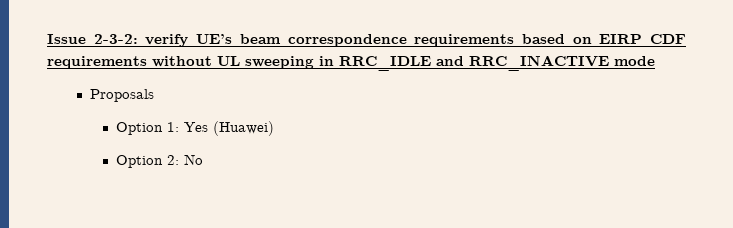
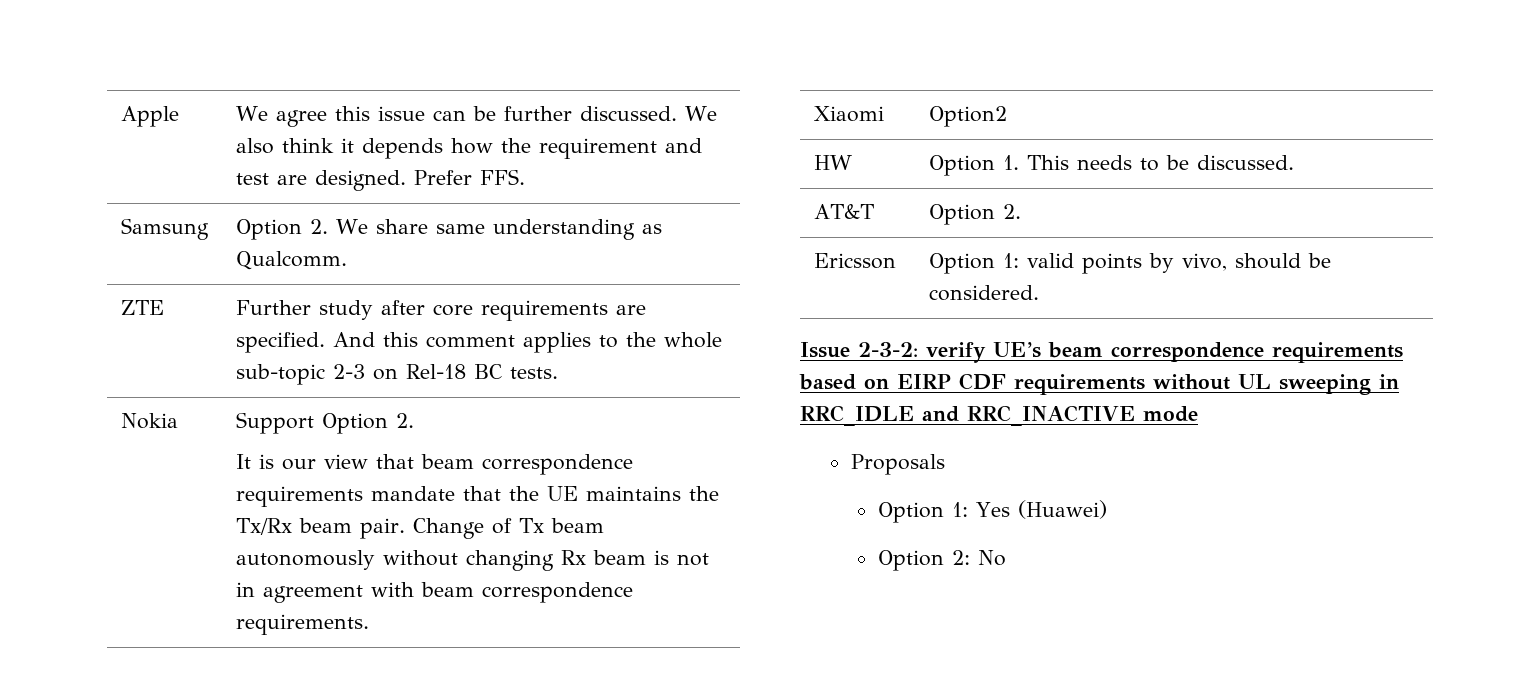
(47, 39) none -> [120,106,179,127] [235,106,717,127] [235,138,702,159] [235,169,525,191] [120,218,209,240] [235,219,662,240] [235,251,347,270] [120,300,164,315] [235,300,646,321] [235,332,722,353] [235,364,558,385] [120,413,178,429] [235,412,414,434] [235,454,633,475] [235,486,719,507] [235,518,604,539] [235,550,709,571] [235,582,633,603] [235,614,369,635] [813,106,884,122] [928,106,1007,127] [813,155,852,170] [928,155,1294,176] [813,204,874,219] [928,204,1021,225] [813,253,896,269] [928,253,1331,274] [928,285,1039,301] Apple | We agree this issue can be further discussed. We also think it depends how the requirement and test are designed. Prefer FFS. // Samsung | Option 2. We share same understanding as Qualcomm. // ZTE | Further study after core requirements are specified. And this comment applies to the whole sub-topic 2-3 on Rel-18 BC tests. // Nokia | Support Option 2. // It is our view that beam correspondence requirements mandate that the UE maintains the Tx/Rx beam pair. Change of Tx beam autonomously without changing Rx beam is not in agreement with beam correspondence requirements. // Xiaomi | Option2 // HW | Option 1. This needs to be discussed. // AT&T | Option 2. // Ericsson | Option 1: valid points by vivo, should be considered. //

